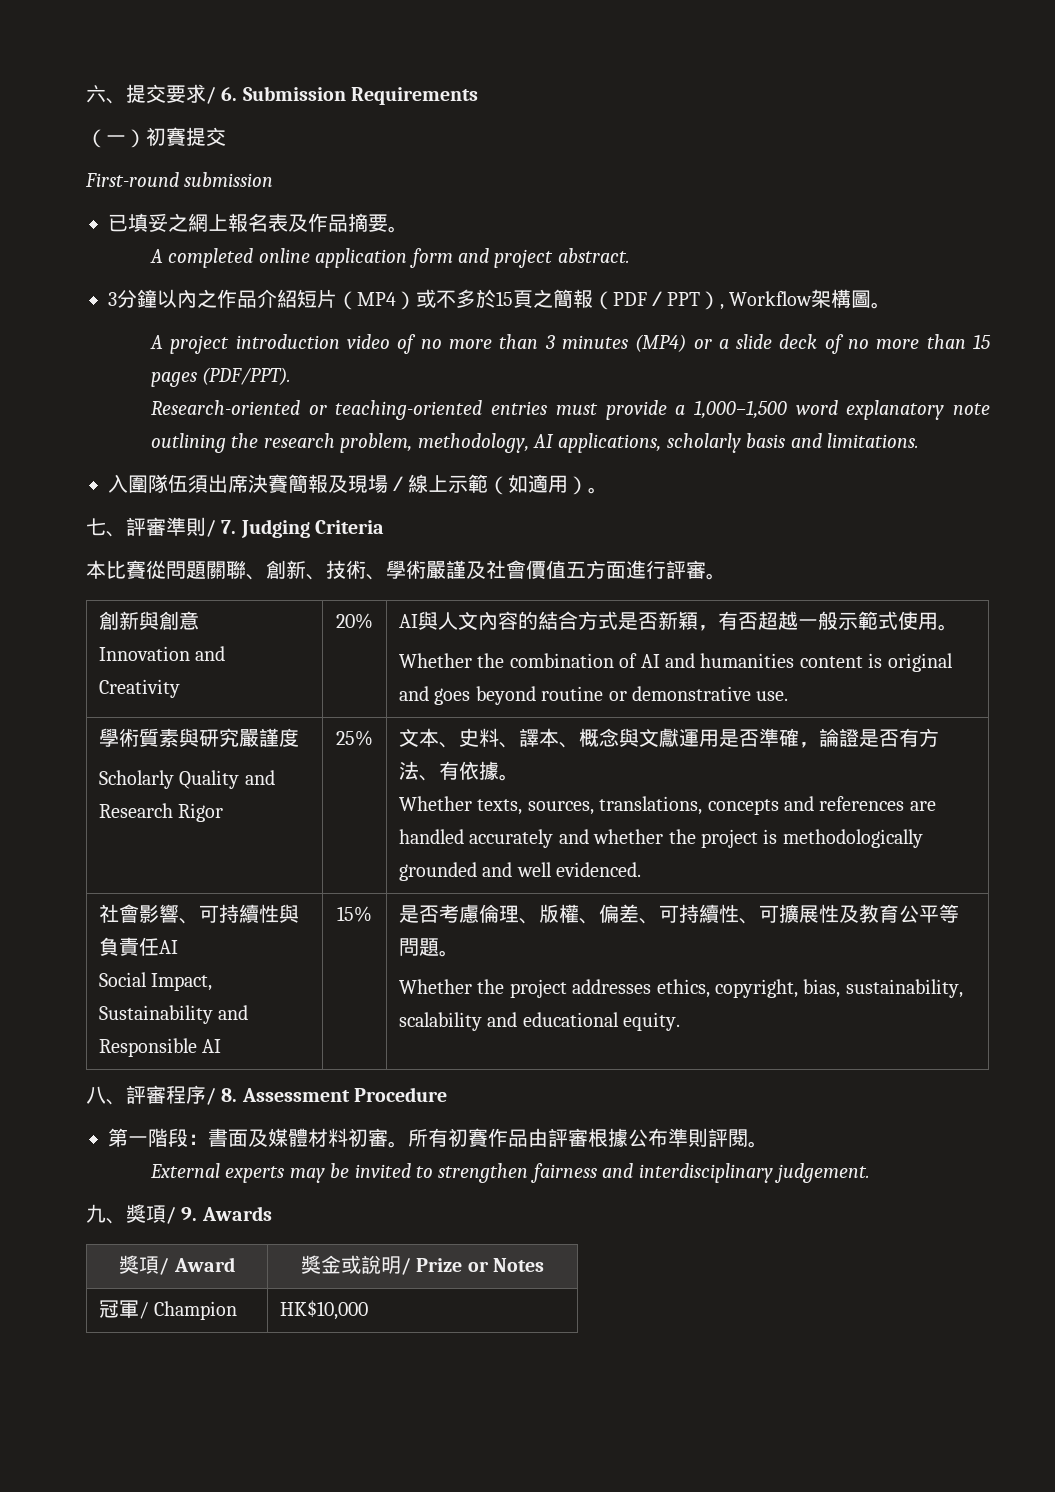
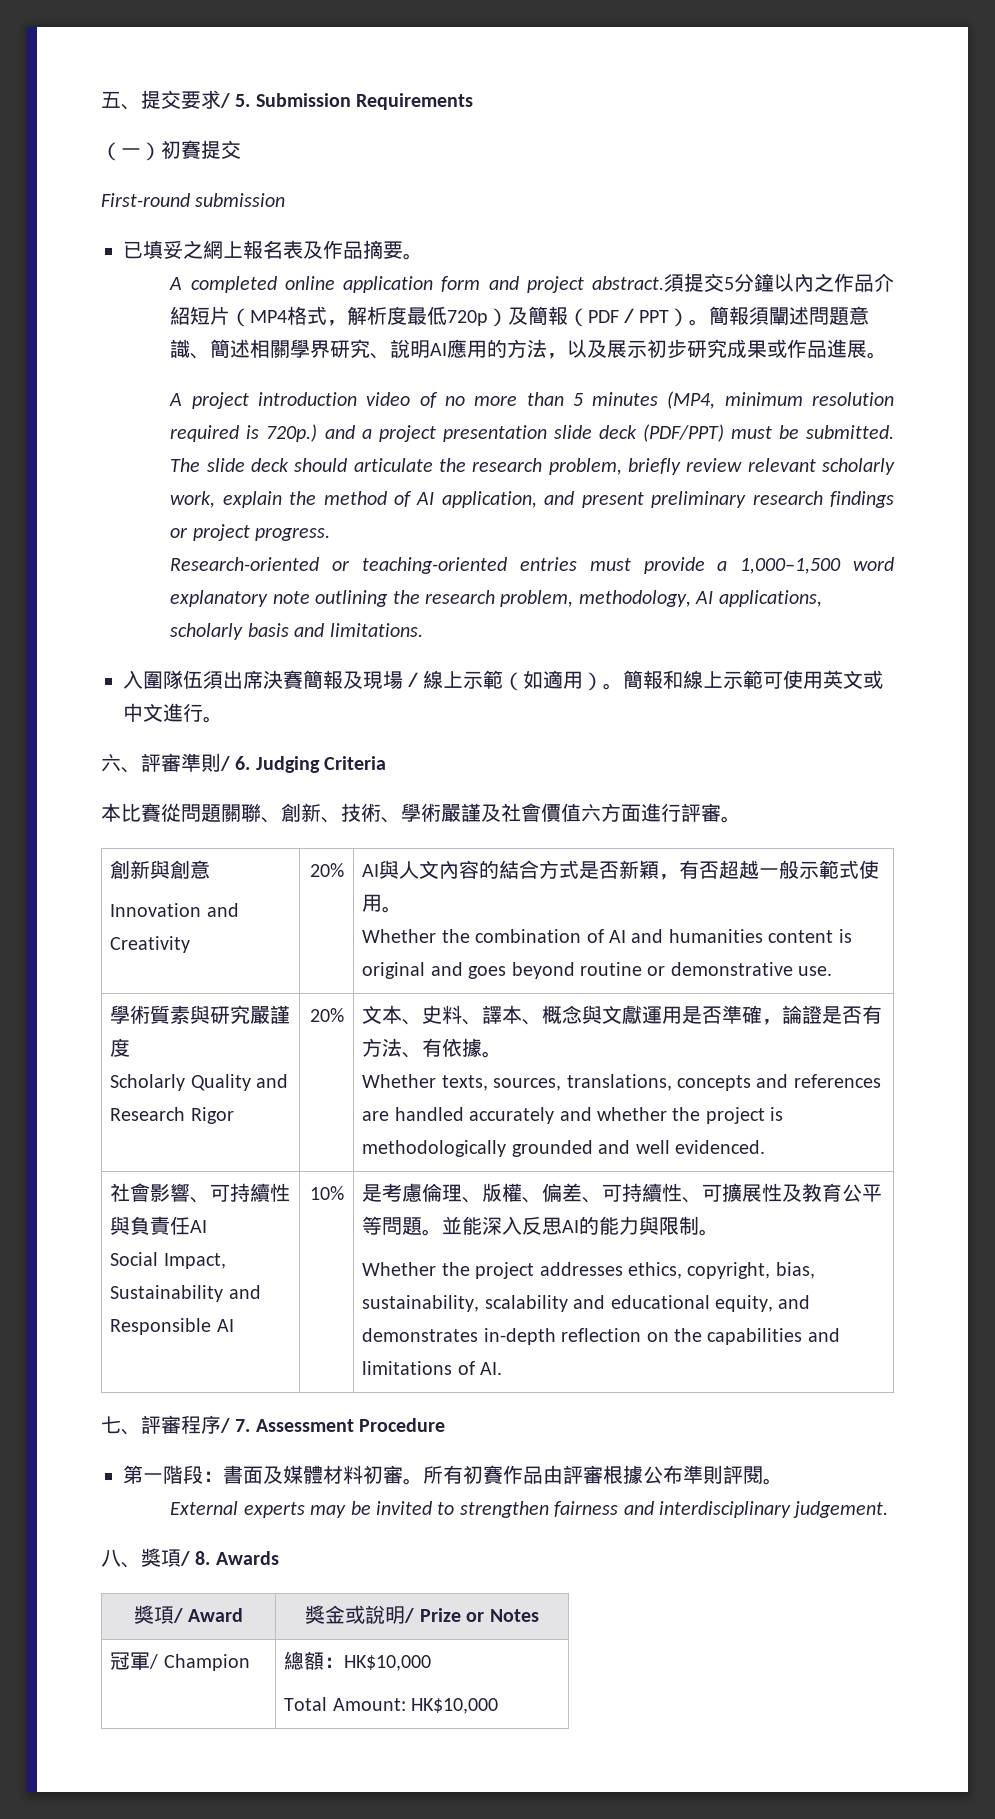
[86,85,106,103] 六 -> [101,91,121,108] 五
[221,87,238,101] 6. -> [235,94,251,107] 5.
[108,292,117,306] // 3 -> [664,273,735,292] 須提交5
[396,289,553,310] ）或不多於15頁之 -> [287,306,529,327] 格式，解析度最低720p）及
[720,289,872,310] , Workflow架構圖 -> [689,306,870,326] [170,339,868,359] 。簡報須闡述問題意識、簡述相關學界研究、說明AI應用的方法，以及展示初步研究成果或作品進展
[544,334,991,354] [151,367,292,387] 3 minutes (MP4) or a slide deck of no more than 15 pages (PDF/PPT). -> [572,391,894,409] [170,424,894,442] [170,458,895,475] [170,491,894,508] [170,524,331,541] 5 minutes (MP4, minimum resolution required is 720p.) and a project presentation slide deck (PDF/PPT) must be submitted. The slide deck should articulate the research problem, briefly review relevant scholarly work, explain the method of AI application, and present preliminary research findings or project progress.
[86,518,106,536] // 七 -> [623,670,883,689] [123,703,223,723] [101,754,121,772] 簡報和線上示範可使用英文或中文進行。 // 六
[221,520,237,534] 7. -> [235,756,251,770] 6.
[566,561,586,578] 五 -> [581,804,601,822] 六
[336,730,373,746] 25% -> [309,1008,344,1022] 20%
[337,906,372,922] [399,905,440,923] 15% | 是否 -> [309,1186,344,1200] [362,1184,383,1202] 10% | 是
(460, 953) none -> [442,1216,720,1236] 並能深入反思AI的能力與限制。
[623,1012,681,1031] [86,1086,106,1104] equity. // 八 -> [715,1295,811,1312] [362,1328,840,1345] [362,1361,503,1375] [101,1416,121,1434] equity, and demonstrates in-depth reflection on the capabilities and limitations of AI. // 七
[221,1088,238,1102] 8. -> [235,1419,251,1432] 7.
[86,1204,106,1223] 九 -> [101,1549,121,1567] 八
[181,1207,198,1221] 9. -> [195,1551,211,1565] 8.
[280,1300,369,1320] HK$10,000 -> [284,1651,432,1671] [284,1697,499,1714] 總額：HK$10,000 // Total Amount: HK$10,000

